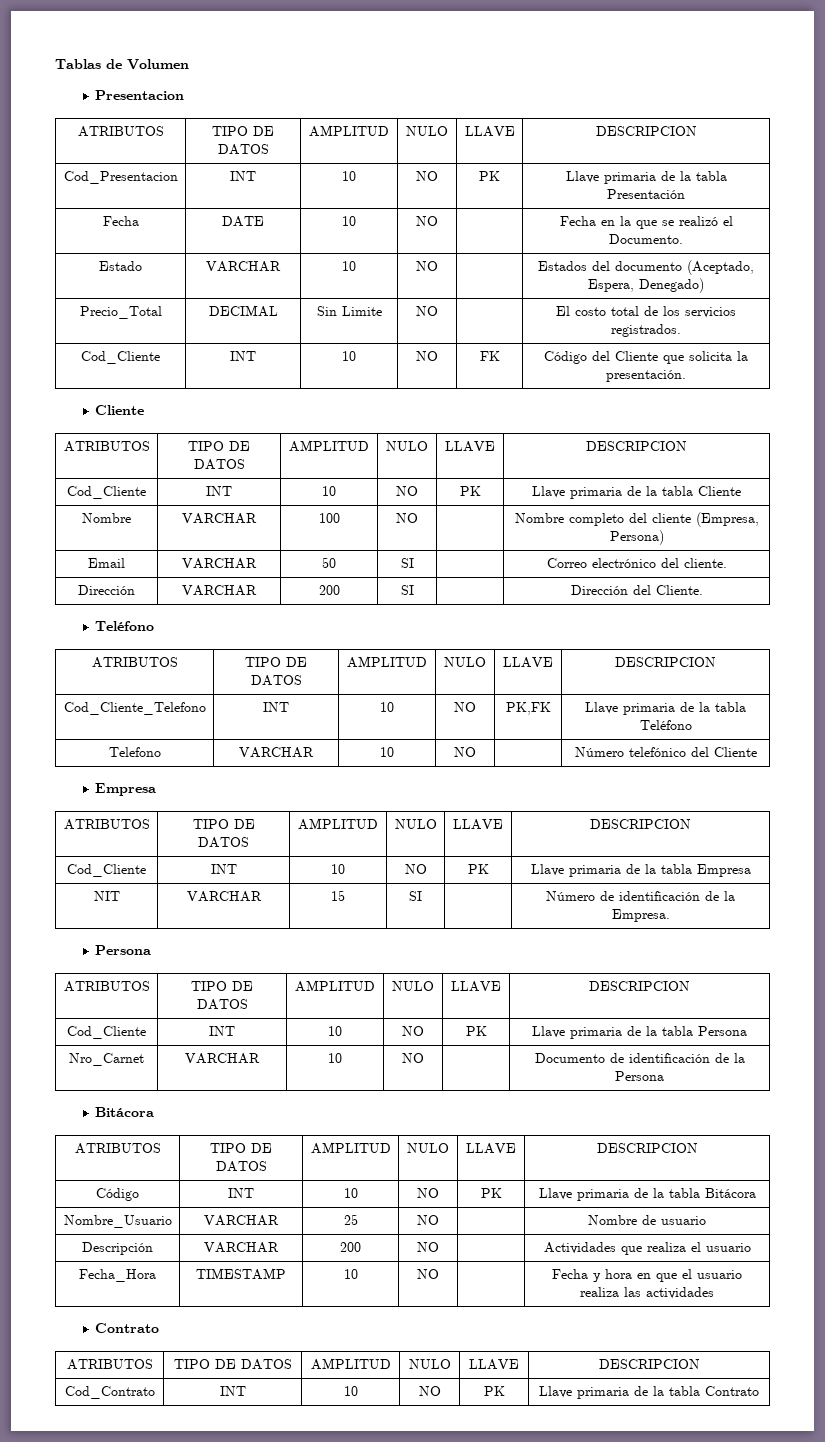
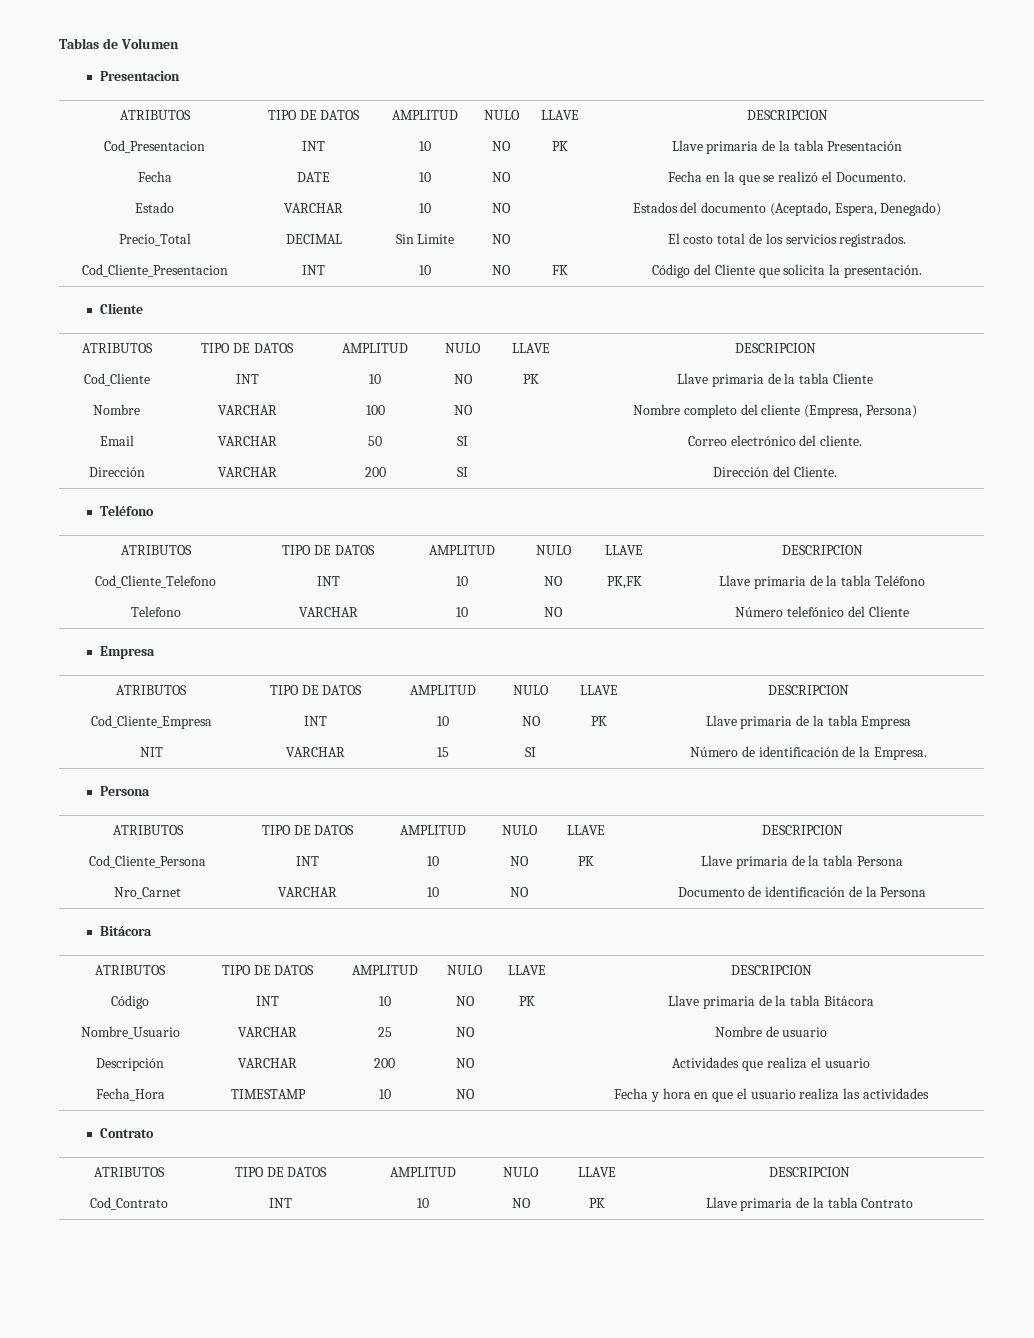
[81,351,160,364] Cod_Cliente -> [81,264,228,277] Cod_Cliente_Presentacion
[67,864,146,877] Cod_Cliente -> [90,715,212,729] Cod_Cliente_Empresa
[67,1026,146,1039] Cod_Cliente -> [89,855,206,868] Cod_Cliente_Persona

